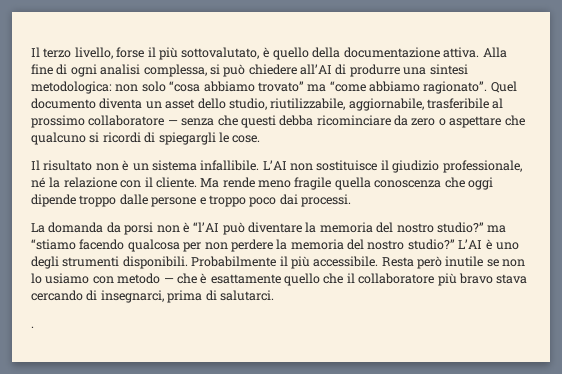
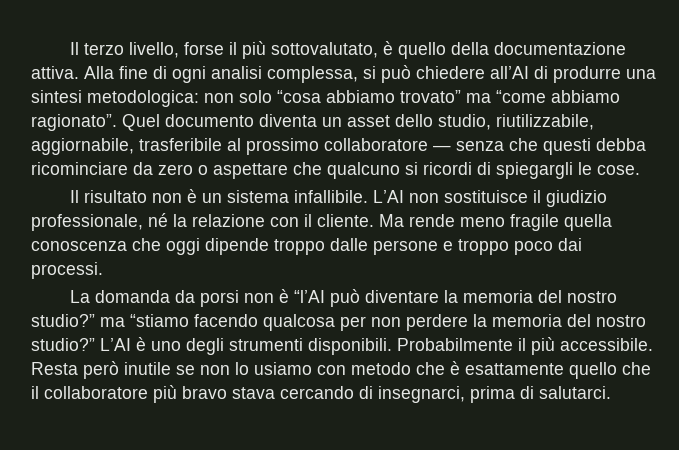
[163,278,174,283] — -> (411, 368) none
[31,326,34,328] // . -> (611, 392) none

